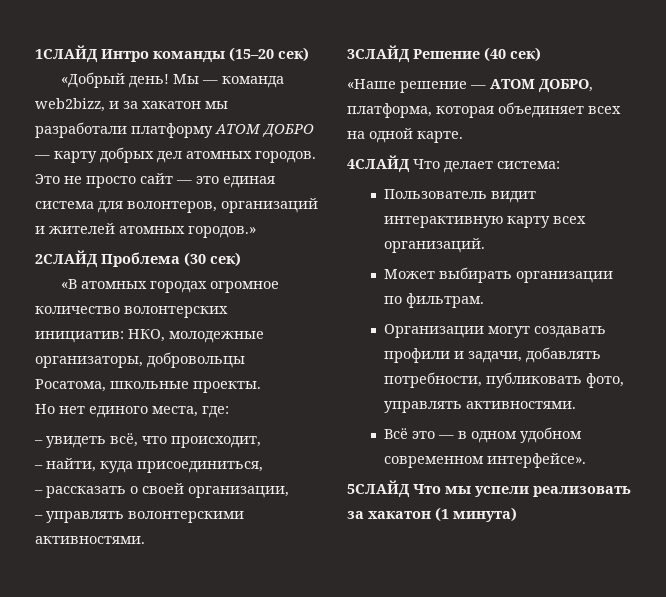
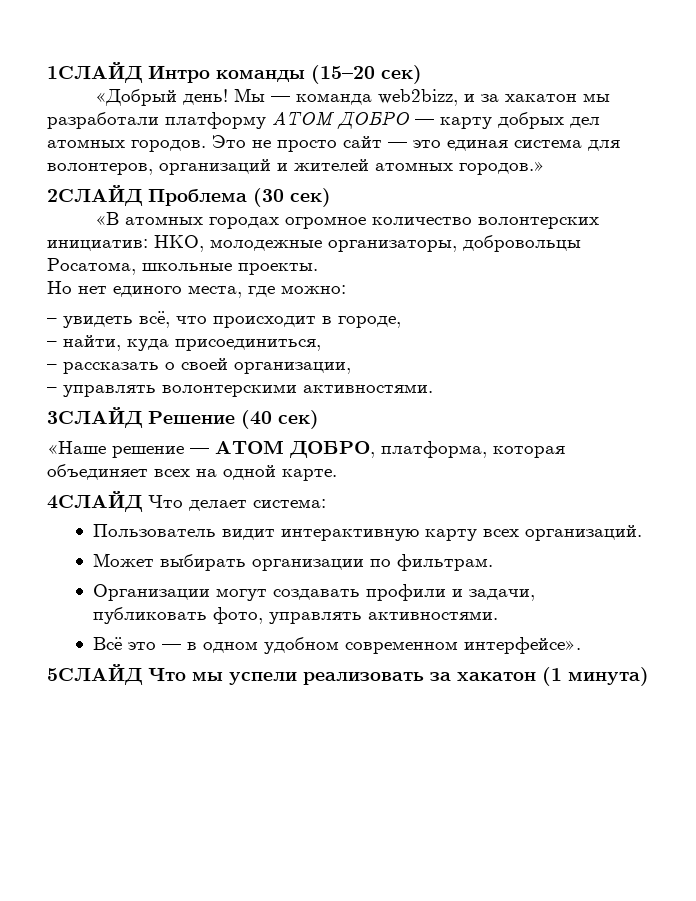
[202,406,229,418] где: -> [248,285,346,297] где можно:
[171,436,261,448] происходит, -> [213,316,401,328] происходит в городе,
[526,347,602,363] [384,372,483,388] добавлять потребности, -> (535, 595) none

